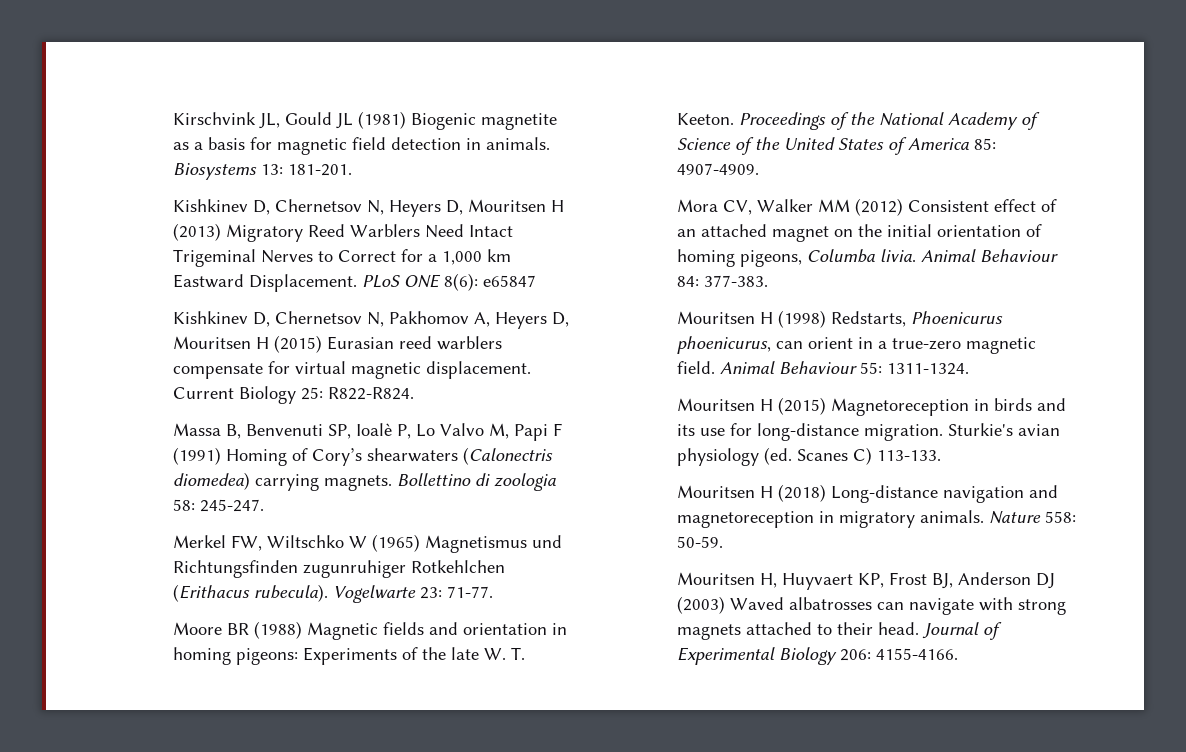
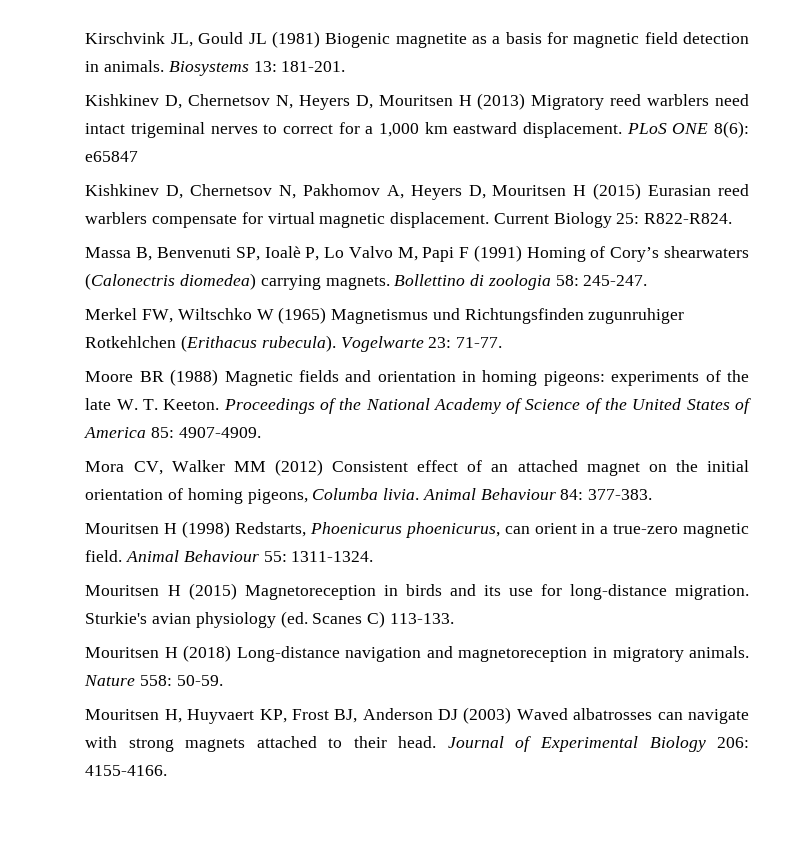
[307,224,513,238] [172,249,396,267] Reed Warblers Need Intact Trigeminal Nerves to Correct -> [610,94,749,106] [85,122,334,138] reed warblers need intact trigeminal nerves to correct
[172,274,357,292] Eastward Displacement. -> [453,122,623,138] eastward displacement.
[302,647,397,665] Experiments -> [611,371,700,386] experiments

